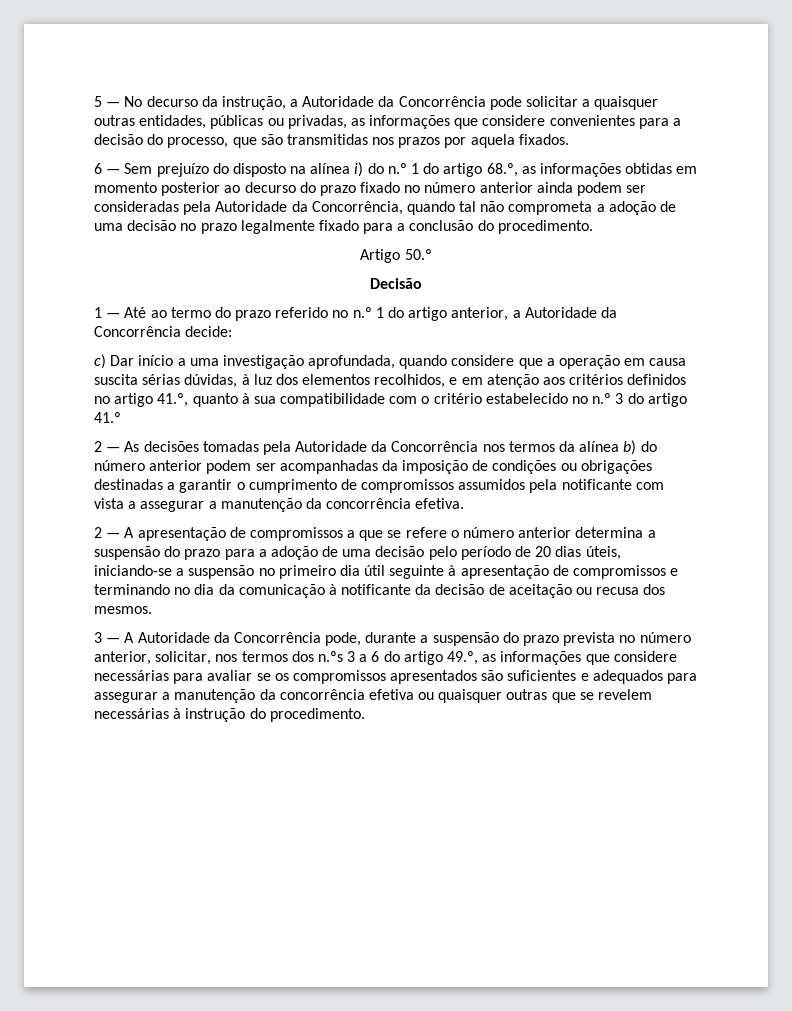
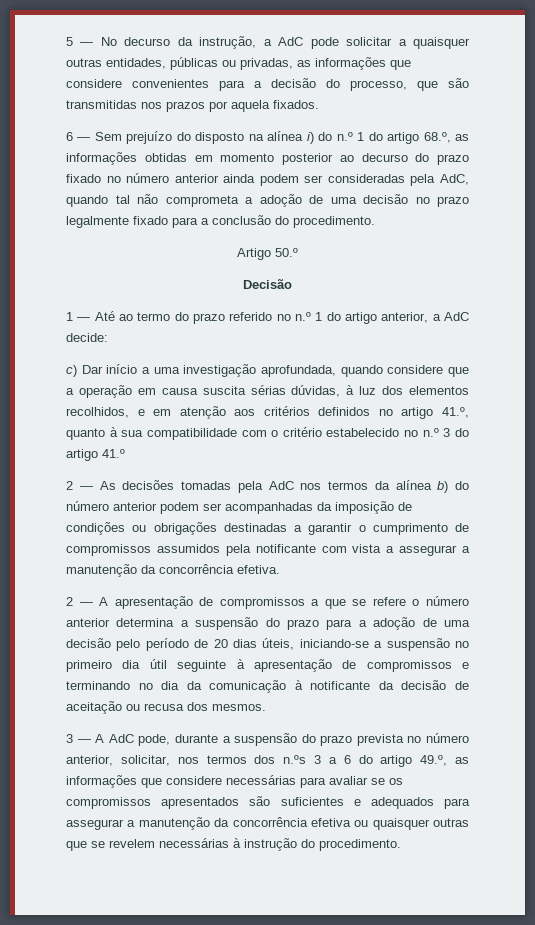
[302,96,486,107] Autoridade da Concorrência -> [278,37,304,46] AdC
[215,201,403,215] Autoridade da Concorrência, -> [439,174,469,185] AdC,
[524,307,617,318] [94,326,181,337] Autoridade da Concorrência -> [443,312,469,321] AdC
[295,441,479,452] Autoridade da Concorrência -> [268,481,294,490] AdC
[137,632,321,643] Autoridade da Concorrência -> [108,734,134,743] AdC

